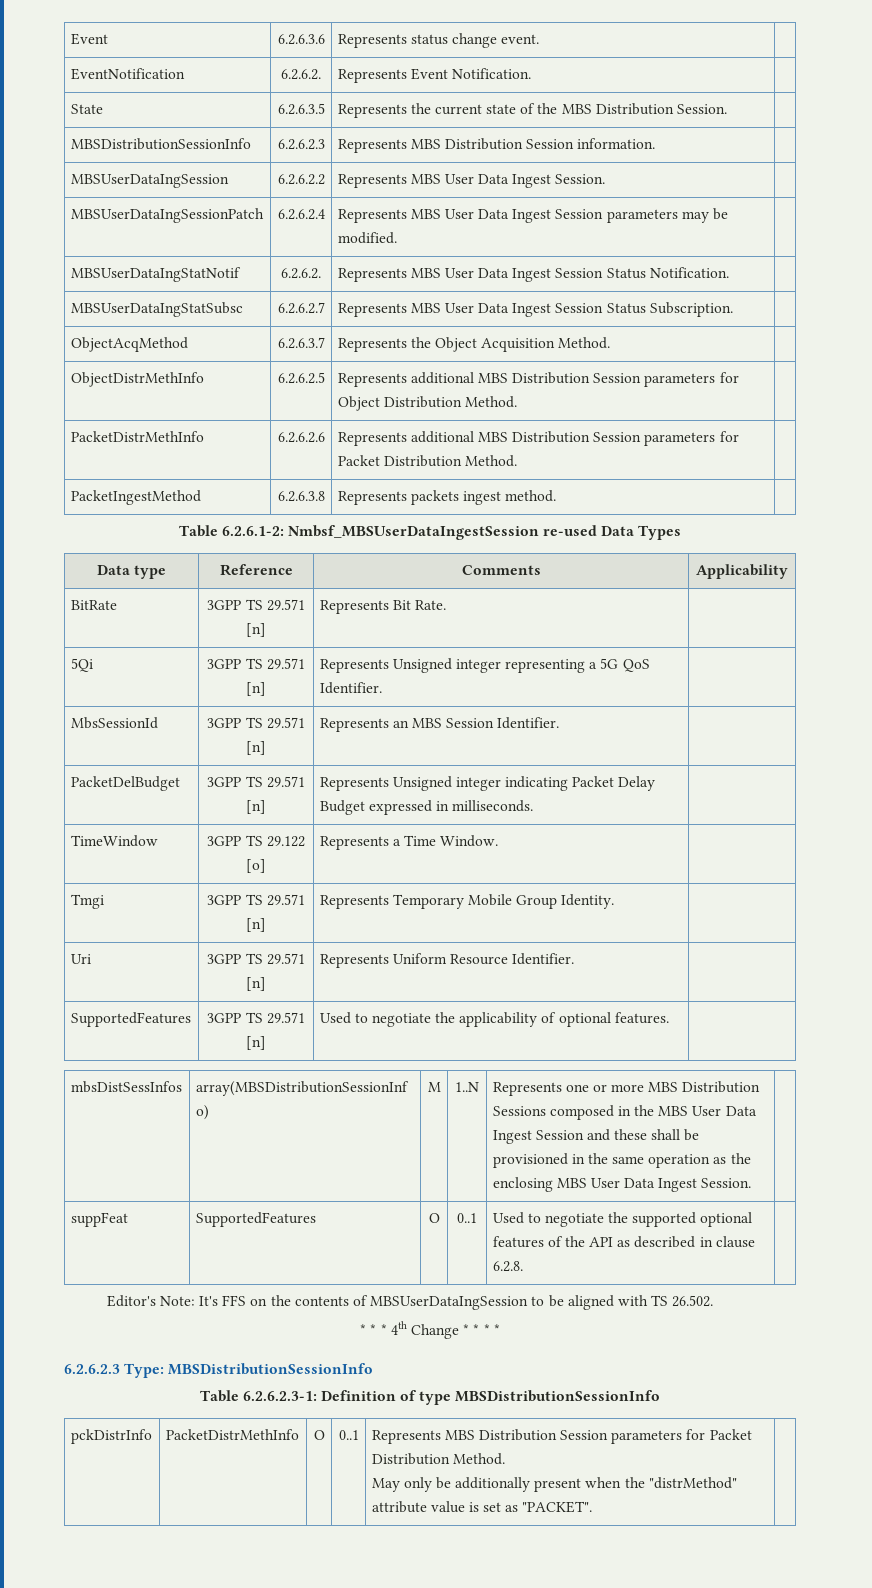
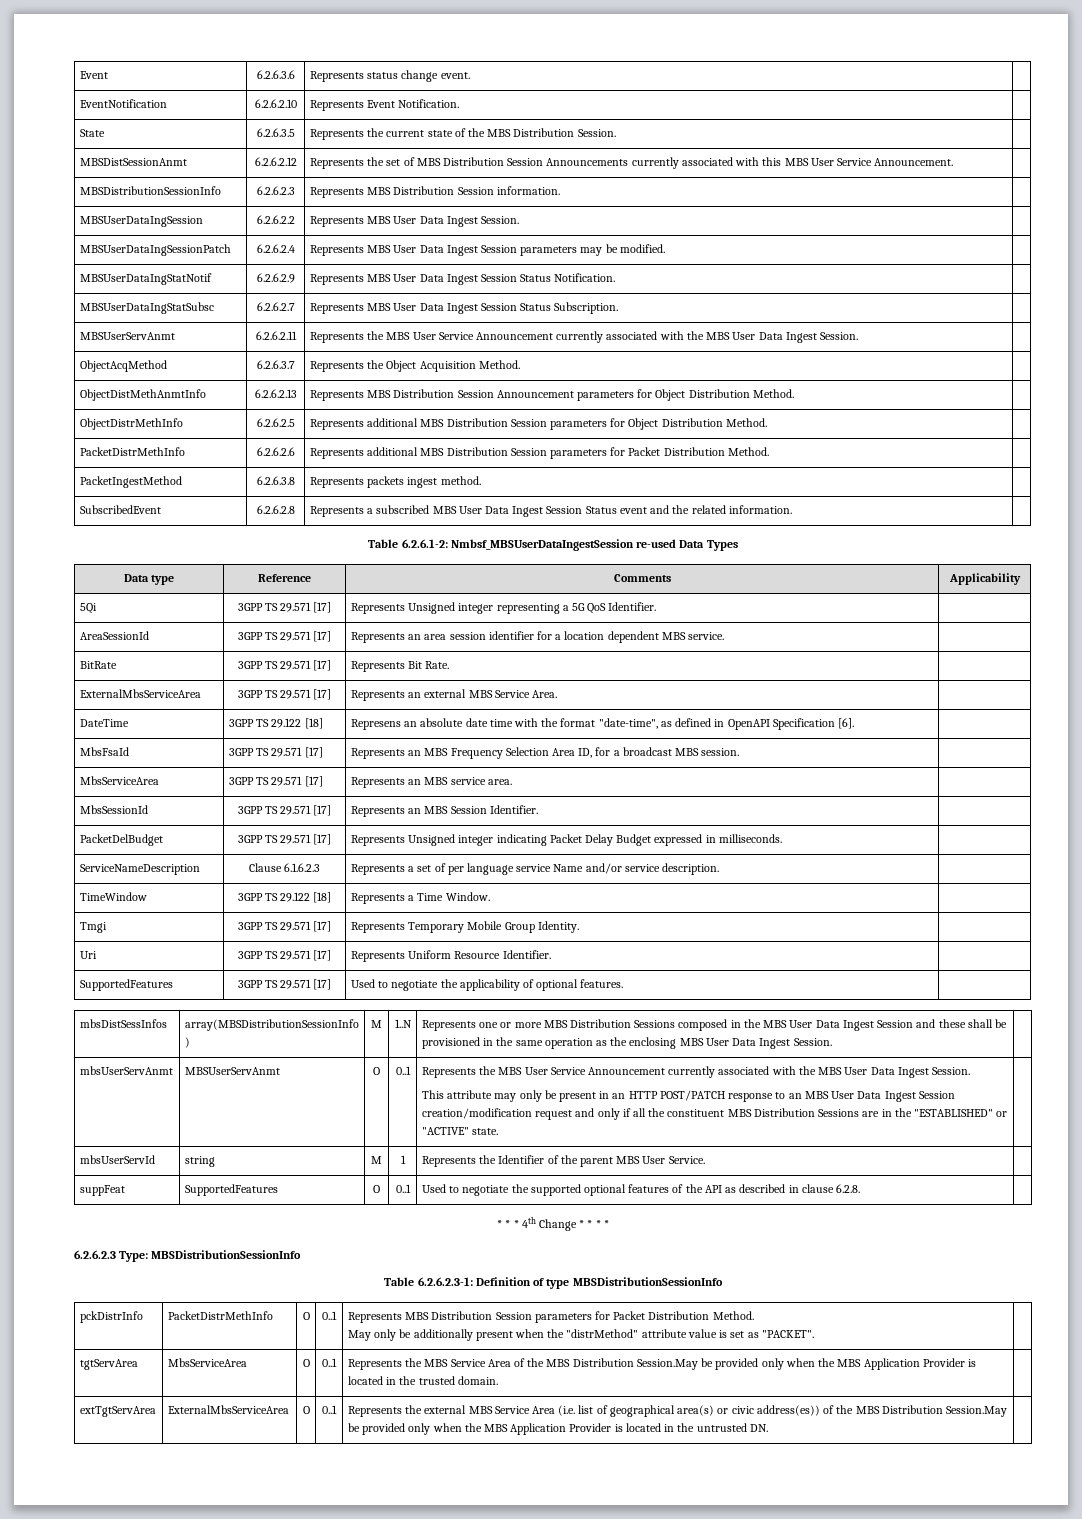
[281,69,321,80] 6.2.6.2. -> [254,99,297,108] 6.2.6.2.10
(728, 109) none -> [79,158,187,166] [254,157,297,166] [309,157,954,169] // MBSDistSessionAnmt | 6.2.6.2.12 | Represents the set of MBS Distribution Session Announcements currently associated with this MBS User Service Announcement. |
[281,268,321,279] 6.2.6.2. -> [256,273,295,283] 6.2.6.2.9
(733, 309) none -> [79,332,175,340] [255,331,297,340] [309,331,859,343] // MBSUserServAnmt | 6.2.6.2.11 | Represents the MBS User Service Announcement currently associated with the MBS User Data Ingest Session. |
(611, 343) none -> [79,389,206,401] [254,389,297,398] [309,389,794,401] // ObjectDistMethAnmtInfo | 6.2.6.2.13 | Represents MBS Distribution Session Announcement parameters for Object Distribution Method. |
(557, 496) none -> [79,505,161,514] [256,505,295,514] [309,505,792,517] // SubscribedEvent | 6.2.6.2.8 | Represents a subscribed MBS User Data Ingest Session Status event and the related information. |
[70,600,117,610] [207,599,305,611] [245,623,266,637] [319,600,446,614] // BitRate | 3GPP TS 29.571 [n] | Represents Bit Rate. | -> (1021, 579) none
[245,682,266,696] [n] -> [313,602,332,613] [17]
(382, 688) none -> [79,631,149,640] [237,631,332,642] [350,631,725,643] [79,661,117,669] [237,660,332,671] [350,661,450,672] [79,689,201,698] [237,689,332,700] [350,689,558,701] [79,719,129,727] [228,718,323,729] [350,718,855,730] [79,747,129,756] [228,747,323,758] [350,747,740,759] [79,776,159,785] [228,776,323,787] [350,777,512,788] // AreaSessionId | 3GPP TS 29.571 [17] | Represents an area session identifier for a location dependent MBS service. | // BitRate | 3GPP TS 29.571 [17] | Represents Bit Rate. | // ExternalMbsServiceArea | 3GPP TS 29.571 [17] | Represents an external MBS Service Area. | // DateTime | 3GPP TS 29.122 [18] | Represens an absolute date time with the format "date-time", as defined in OpenAPI Specification [6]. | // MbsFsaId | 3GPP TS 29.571 [17] | Represents an MBS Frequency Selection Area ID, for a broadcast MBS session. | // MbsServiceArea | 3GPP TS 29.571 [17] | Represents an MBS service area. |
[245,741,266,755] [n] -> [313,805,332,816] [17]
[245,800,266,814] [n] -> [313,834,332,845] [17]
(534, 806) none -> [79,864,200,875] [248,863,321,872] [350,863,720,875] // ServiceNameDescription | Clause 6.1.6.2.3 | Represents a set of per language service Name and/or service description. |
[245,859,266,873] [o] -> [313,892,332,903] [18]
[245,918,266,932] [n] -> [313,921,332,932] [17]
[245,977,266,991] [n] -> [313,950,332,961] [17]
[245,1036,266,1050] [n] -> [313,979,332,990] [17]
(752, 1183) none -> [79,1066,173,1075] [184,1067,280,1075] [373,1067,380,1075] [395,1066,411,1075] [421,1066,971,1078] [421,1090,955,1102] [421,1108,1008,1120] [421,1127,499,1135] [79,1155,155,1164] [184,1156,215,1167] [371,1156,382,1164] [400,1155,406,1164] [421,1155,705,1167] // mbsUserServAnmt | MBSUserServAnmt | O | 0..1 | Represents the MBS User Service Announcement currently associated with the MBS User Data Ingest Session. // This attribute may only be present in an HTTP POST/PATCH response to an MBS User Data Ingest Session creation/modification request and only if all the constituent MBS Distribution Sessions are in the "ESTABLISHED" or "ACTIVE" state. | // mbsUserServId | string | M | 1 | Represents the Identifier of the parent MBS User Service. |
[106,1295,714,1310] // Editor's Note: It's FFS on the contents of MBSUserDataIngSession to be aligned with TS 26.502. -> (861, 1188) none
(593, 1507) none -> [79,1359,138,1370] [167,1358,247,1367] [302,1359,310,1367] [322,1358,337,1367] [347,1358,977,1370] [347,1376,498,1385] [79,1406,156,1417] [167,1405,289,1414] [302,1406,310,1414] [322,1405,337,1414] [347,1405,1008,1417] [347,1423,768,1435] // tgtServArea | MbsServiceArea | O | 0..1 | Represents the MBS Service Area of the MBS Distribution Session.May be provided only when the MBS Application Provider is located in the trusted domain. | // extTgtServArea | ExternalMbsServiceArea | O | 0..1 | Represents the external MBS Service Area (i.e. list of geographical area(s) or civic address(es)) of the MBS Distribution Session.May be provided only when the MBS Application Provider is located in the untrusted DN. |

